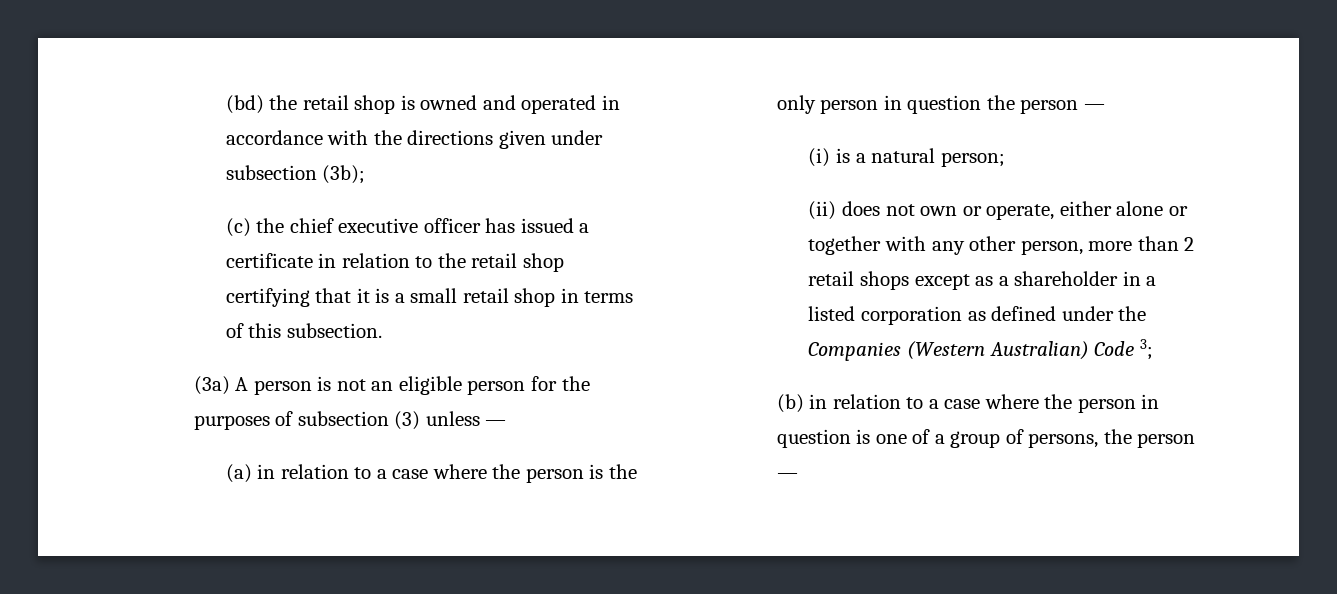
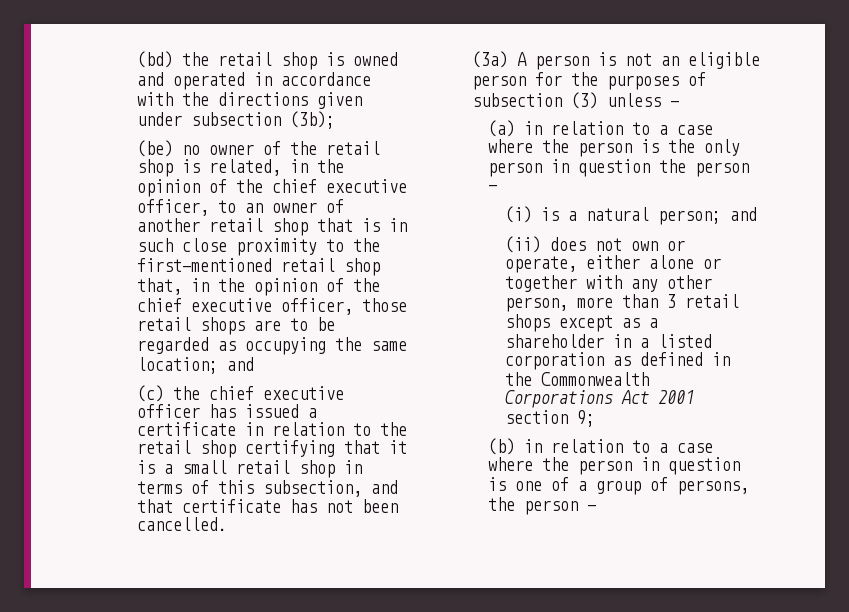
(366, 174) none -> [137,140,381,157] [137,159,345,177] [137,179,408,197] [137,199,345,216] [137,218,408,236] [137,238,381,256] [137,258,381,276] [137,278,381,296] [137,298,408,315] [137,317,336,335] [137,337,408,355] [137,357,255,374] // (be) no owner of the retail shop is related, in the opinion of the chief executive officer, to an owner of another retail shop that is in such close proximity to the first-mentioned retail shop that, in the opinion of the chief executive officer, those retail shops are to be regarded as occupying the same location; and
[286,323,382,338] subsection. -> [263,480,399,497] [137,499,399,513] [137,517,228,531] subsection, and that certificate has not been cancelled.
(1005, 159) none -> [730,207,758,221] and
[1184,237,1195,251] 2 -> [667,294,677,308] 3
[1061,306,1147,321] [808,339,1153,361] under the Companies (Western Australian) Code 3; -> [712,352,731,366] [505,372,650,386] [505,390,695,408] [505,410,596,427] in the Commonwealth Corporations Act 2001 section 9;

